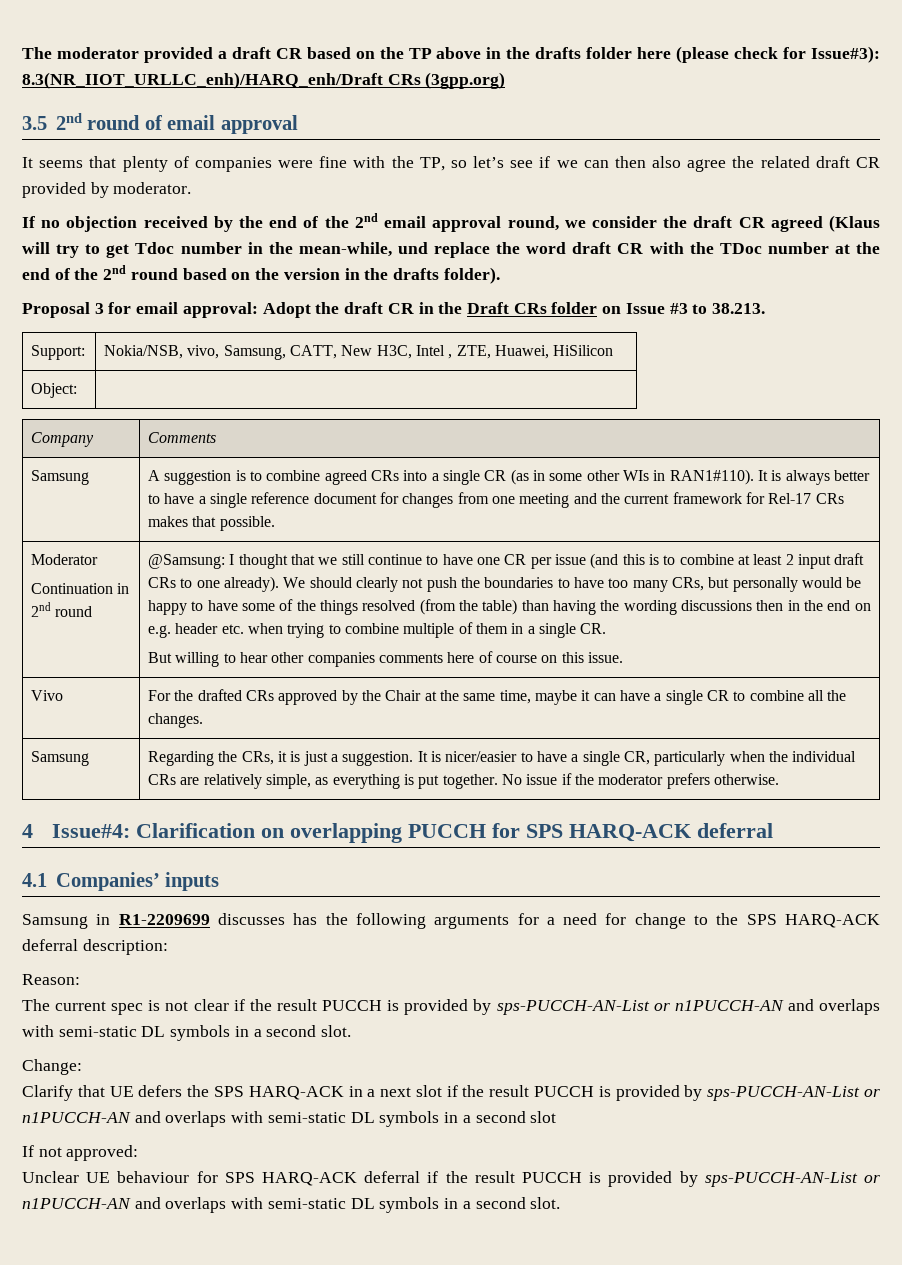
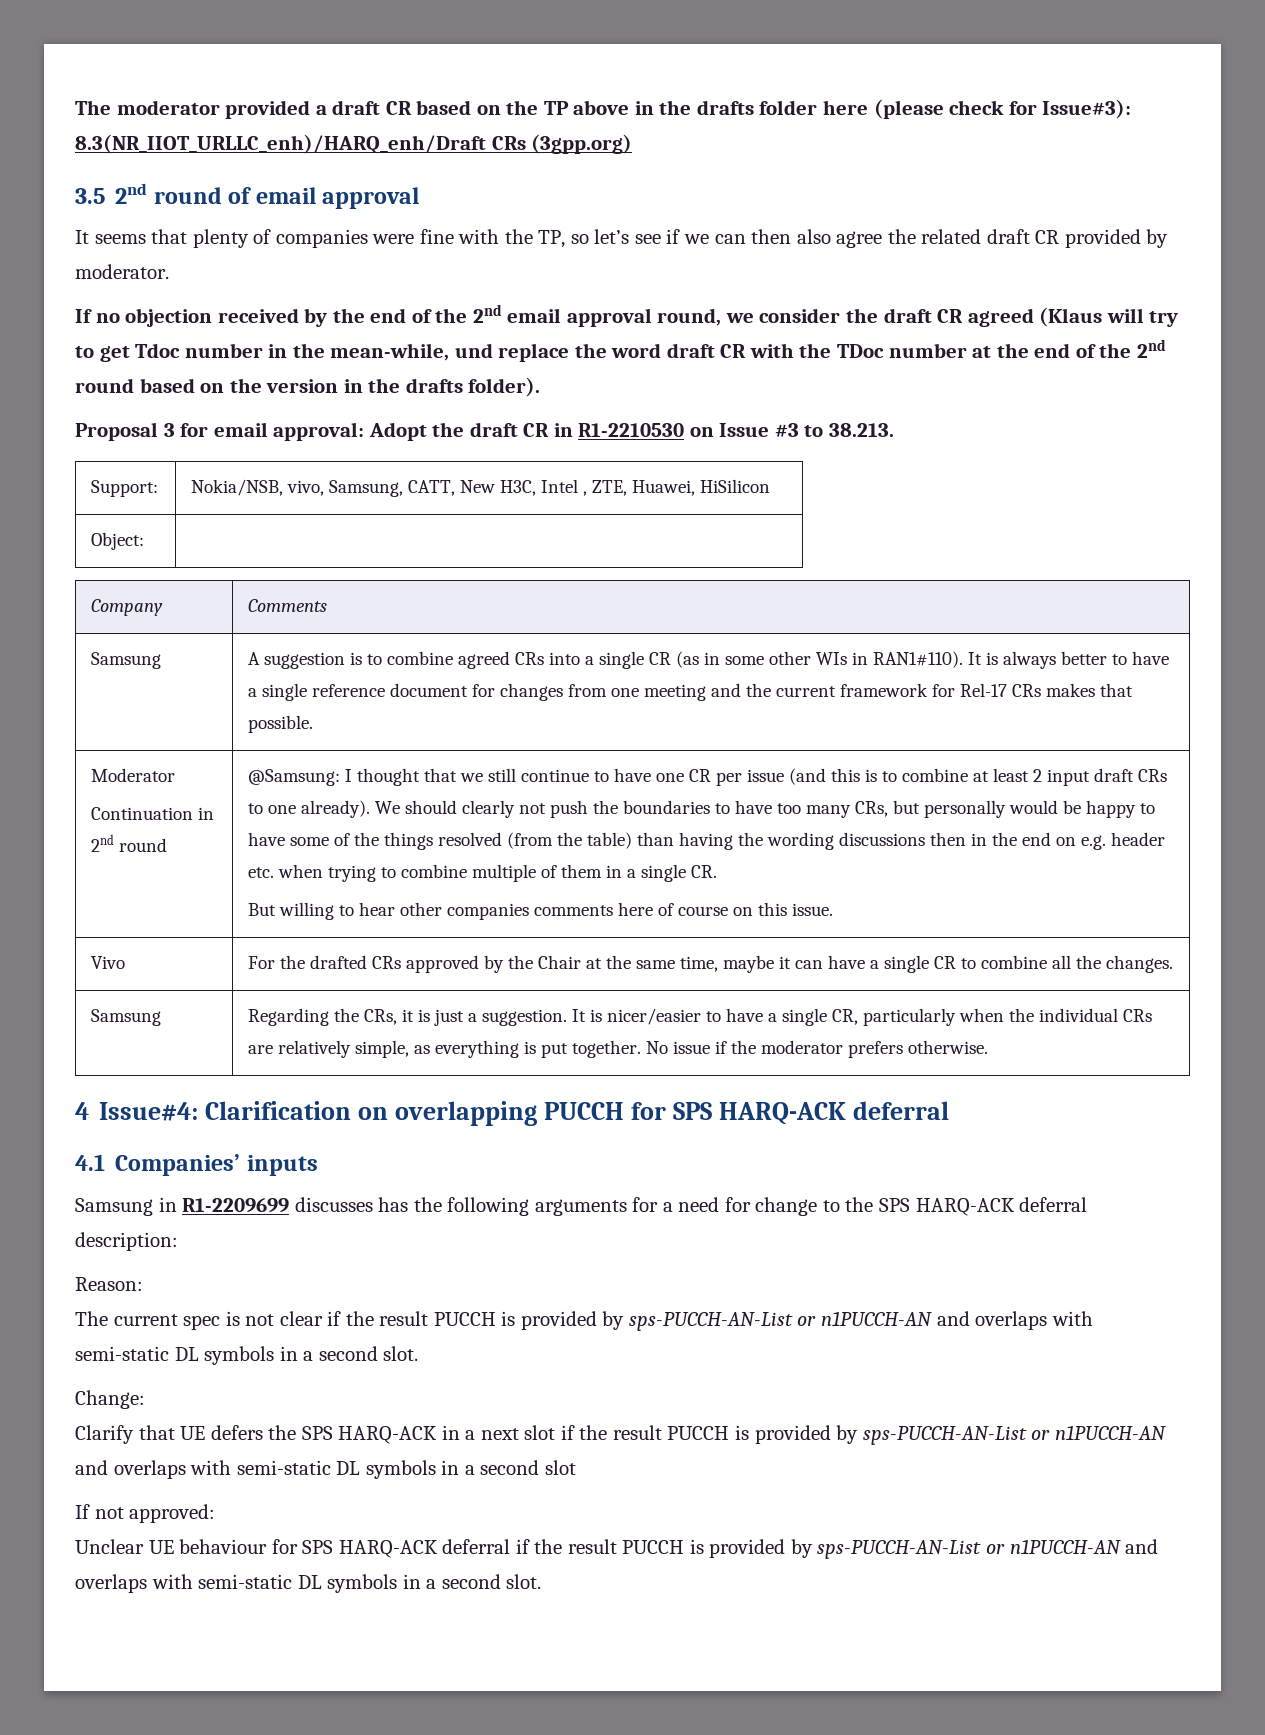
[438,302,598,314] the Draft CRs folder -> [578,423,685,437] R1-2210530

